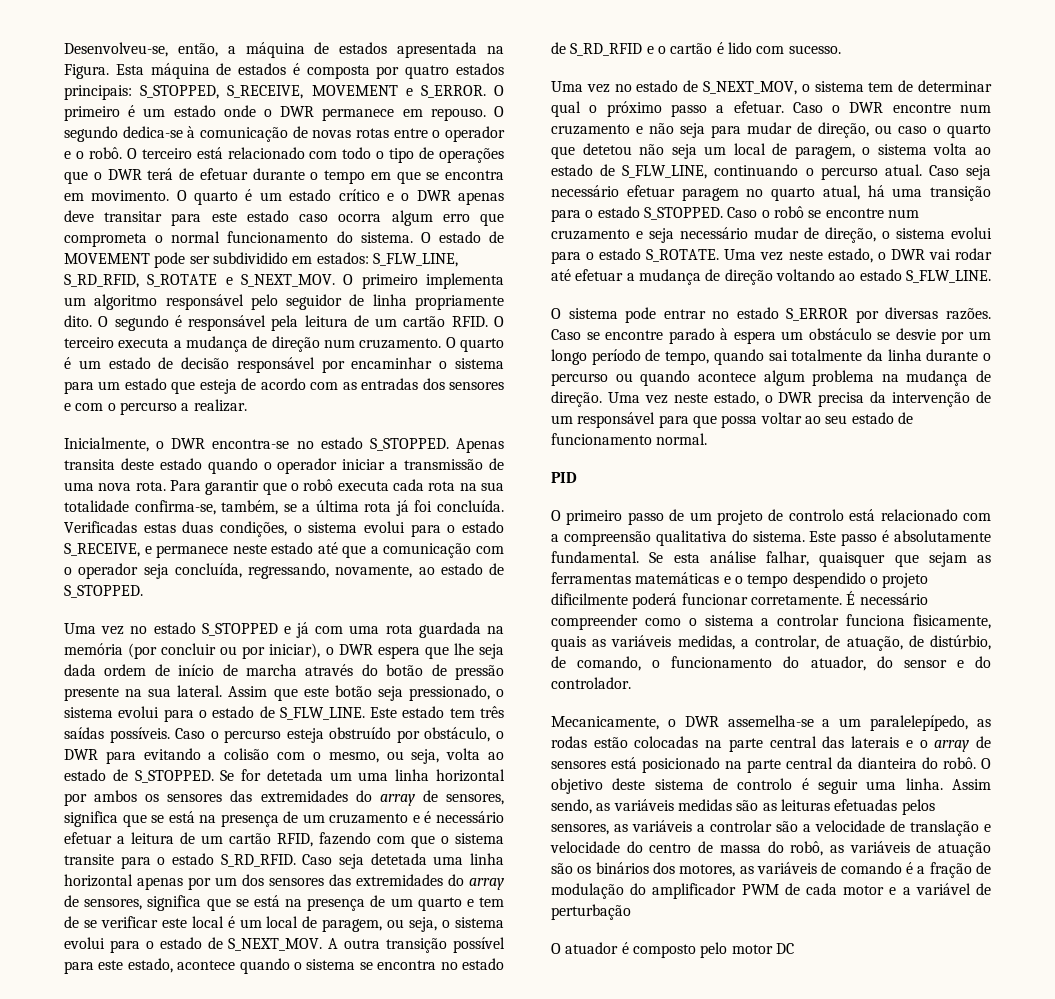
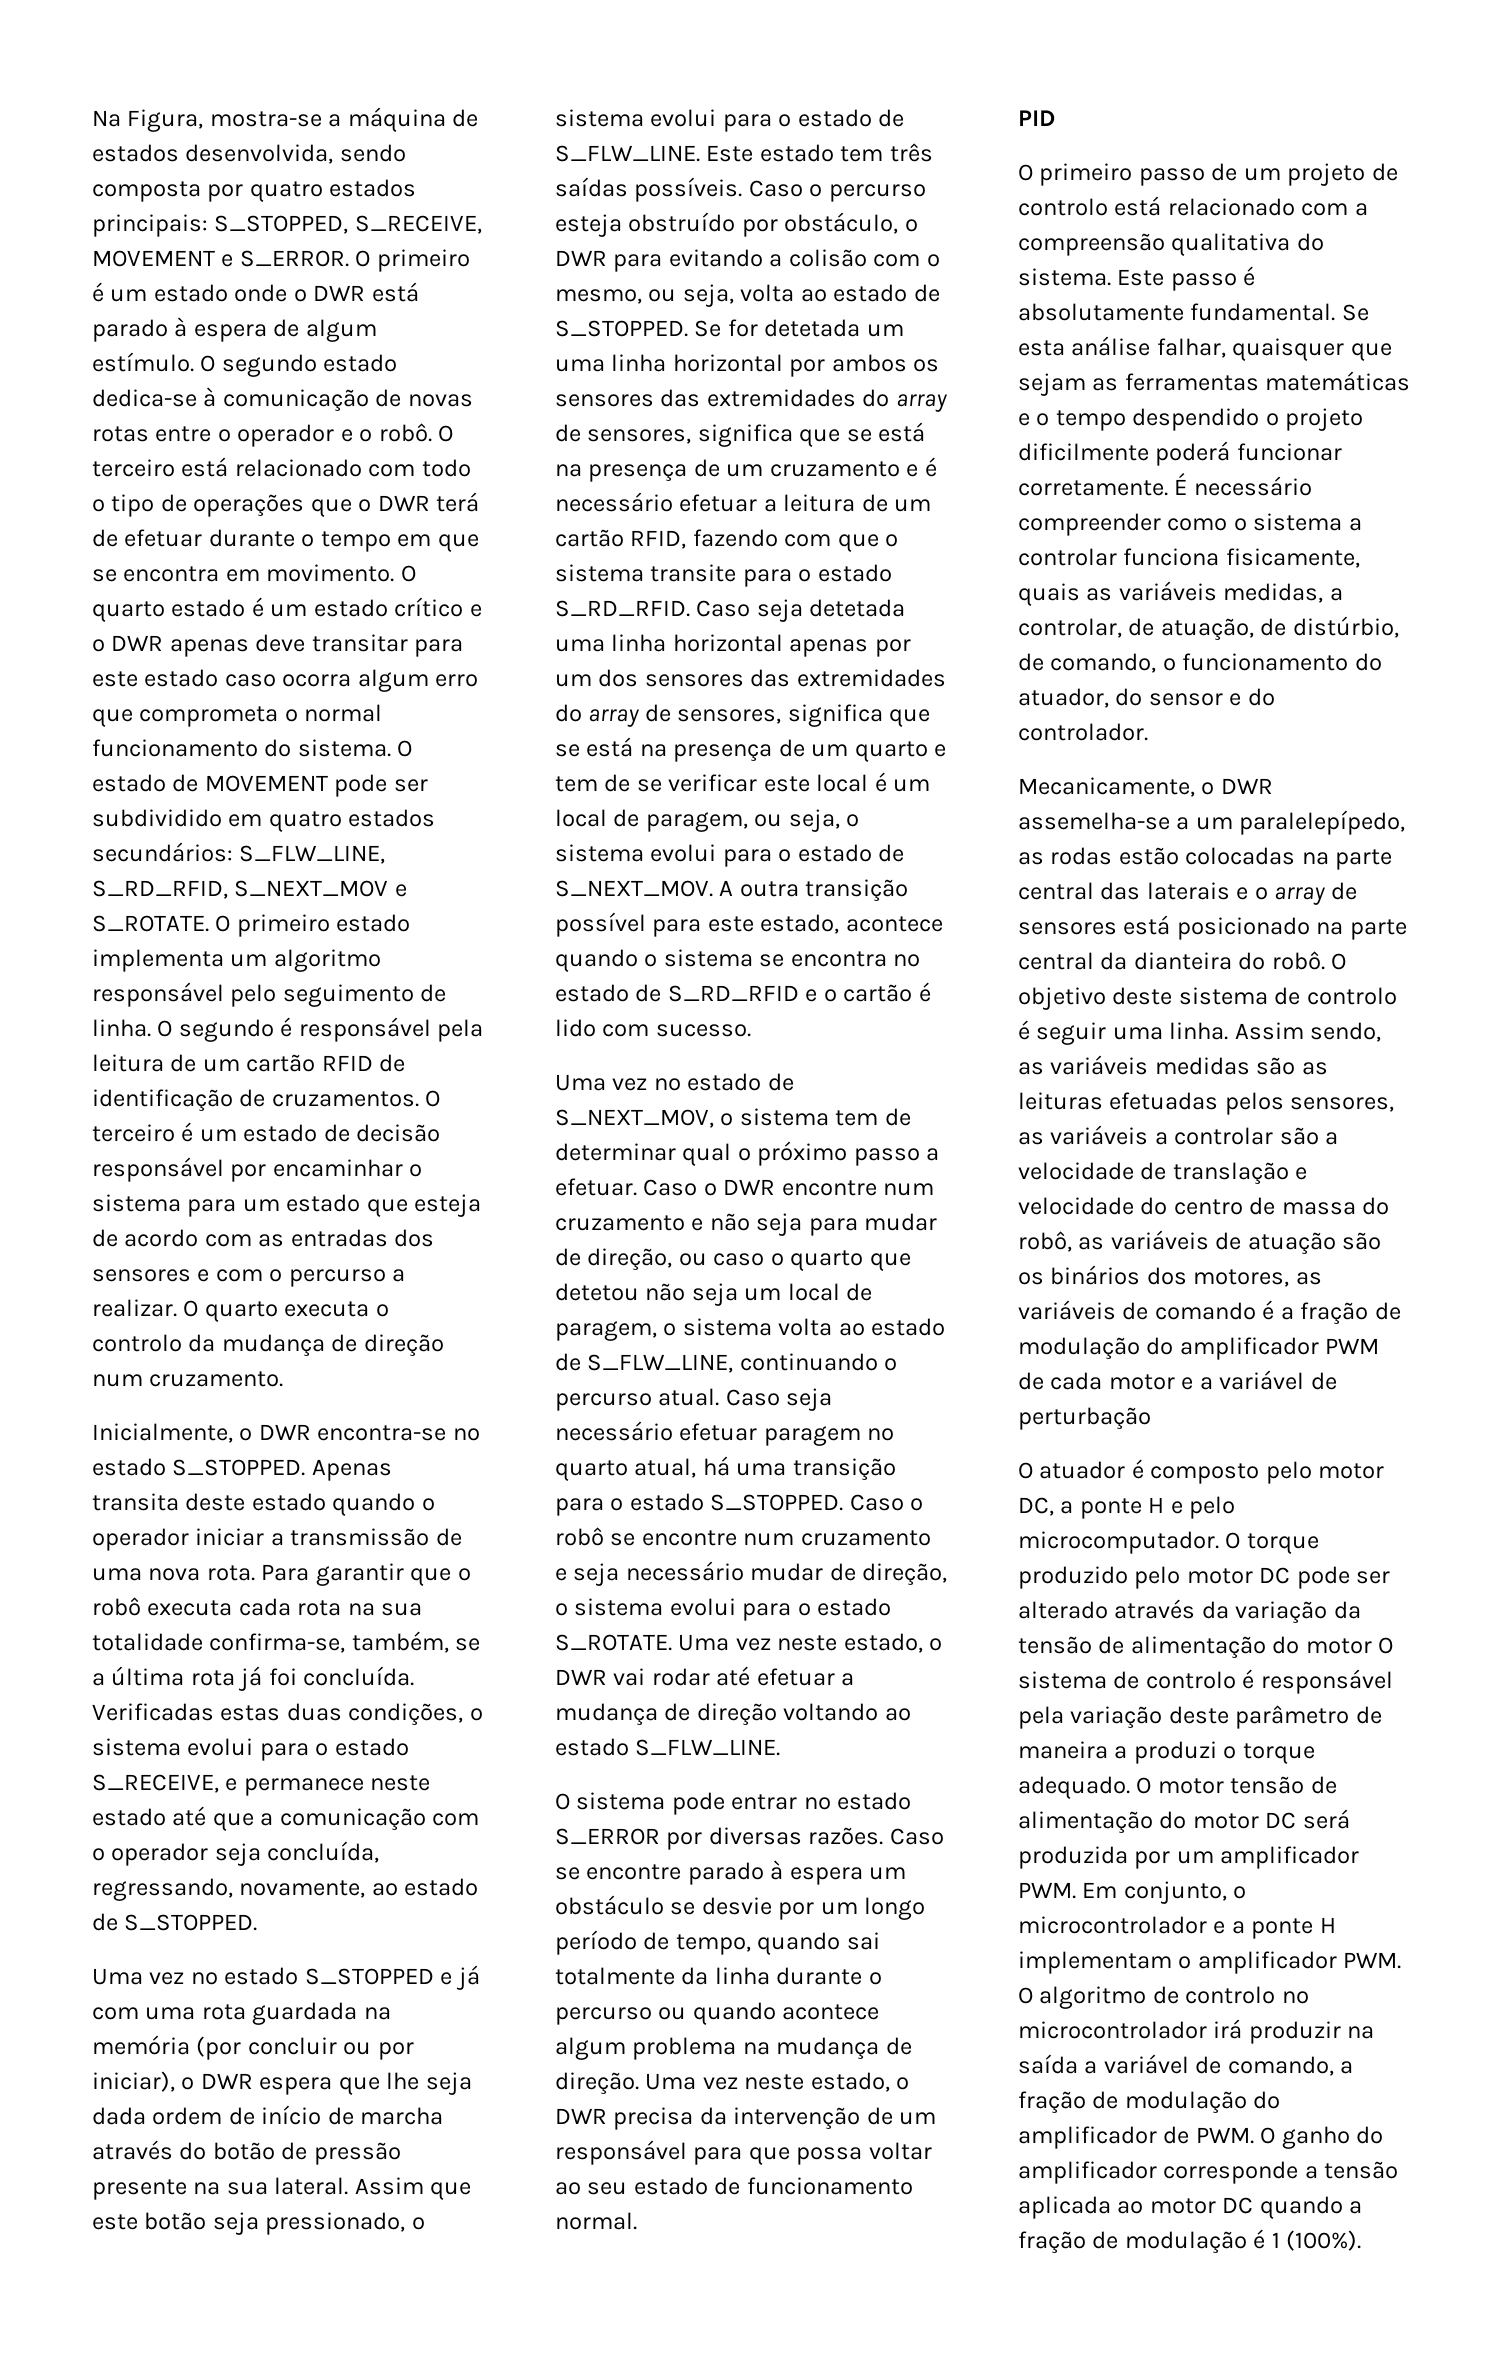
[64,42,218,57] Desenvolveu-se, então, -> [92,109,322,132] Na Figura, mostra-se
[397,42,504,58] [64,63,300,79] apresentada na Figura. Esta máquina de estados é -> [185,144,406,164] desenvolvida, sendo
[322,106,504,121] [64,126,118,142] permanece em repouso. O segundo -> [371,282,419,302] [92,317,377,342] [92,352,398,377] está parado à espera de algum estímulo. O segundo estado
(239, 198) none -> [171,599,246,617] estado
[316,252,458,267] [64,274,418,289] estados: S_FLW_LINE, S_RD_RFID, S_ROTATE e S_NEXT_MOV. O primeiro -> [268,809,436,832] [92,842,386,864] [92,880,407,899] [92,914,411,937] quatro estados secundários: S_FLW_LINE, S_RD_RFID, S_NEXT_MOV e S_ROTATE. O primeiro estado
[286,294,504,310] [64,315,92,327] seguidor de linha propriamente dito. -> [282,984,447,1007] [92,1019,151,1037] seguimento de linha.
[451,316,504,327] [64,336,504,352] RFID. O terceiro executa a mudança de direção num cruzamento. O quarto -> [321,1054,406,1072] [92,1089,441,1112] [92,1124,175,1142] RFID de identificação de cruzamentos. O terceiro
(247, 405) none -> [183,1300,389,1322] [92,1334,444,1357] [92,1371,284,1387] O quarto executa o controlo da mudança de direção num cruzamento.
[775,943,794,954] DC -> [1018,1496,1236,1519] [1018,1531,1319,1554] [1018,1566,1391,1589] [1018,1599,1361,1624] [1018,1636,1394,1659] [1018,1669,1393,1694] [1018,1705,1382,1729] [1018,1741,1315,1764] [1018,1776,1337,1799] [1018,1809,1350,1834] [1018,1846,1360,1869] [1018,1881,1247,1904] [1018,1916,1336,1939] [1018,1951,1402,1974] [1018,1986,1309,2009] [1018,2019,1375,2044] [1018,2054,1354,2076] [1018,2091,1281,2114] [1018,2126,1384,2149] [1018,2161,1399,2184] [1018,2196,1363,2219] [1018,2229,1362,2254] DC, a ponte H e pelo microcomputador. O torque produzido pelo motor DC pode ser alterado através da variação da tensão de alimentação do motor O sistema de controlo é responsável pela variação deste parâmetro de maneira a produzi o torque adequado. O motor tensão de alimentação do motor DC será produzida por um amplificador PWM. Em conjunto, o microcontrolador e a ponte H implementam o amplificador PWM. O algoritmo de controlo no microcontrolador irá produzir na saída a variável de comando, a fração de modulação do amplificador de PWM. O ganho do amplificador corresponde a tensão aplicada ao motor DC quando a fração de modulação é 1 (100%).

